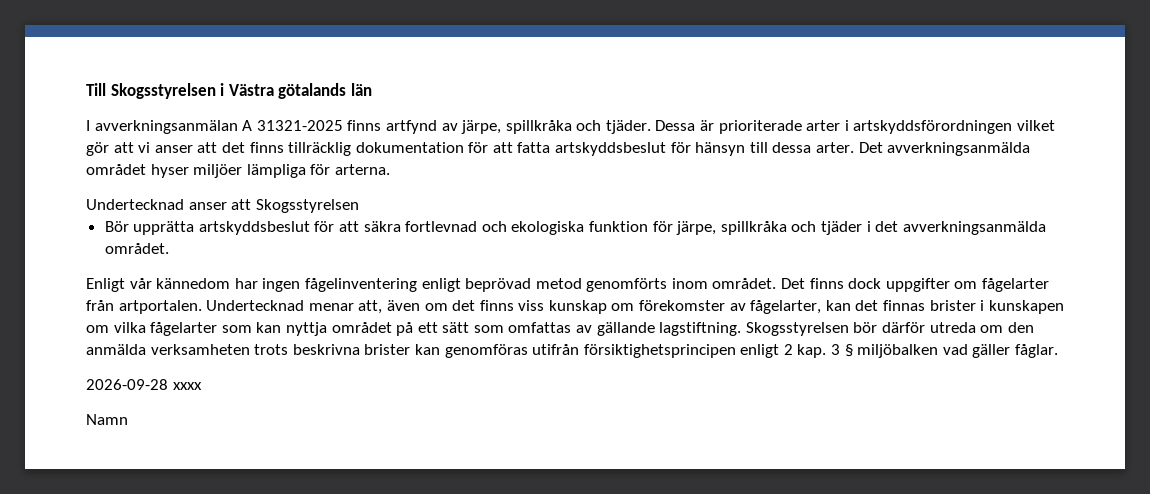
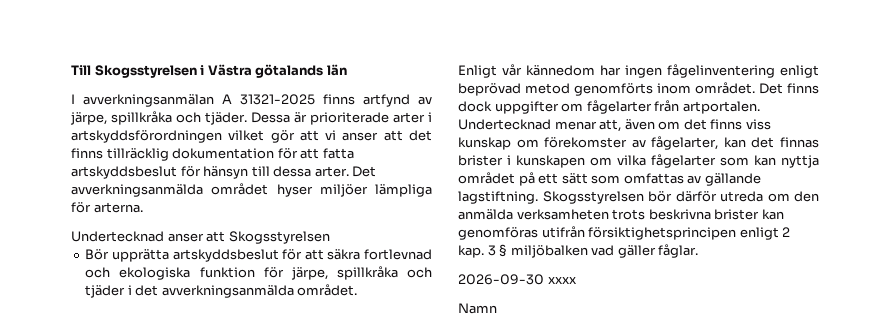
[86,379,168,390] 2026-09-28 -> [458,274,544,285] 2026-09-30

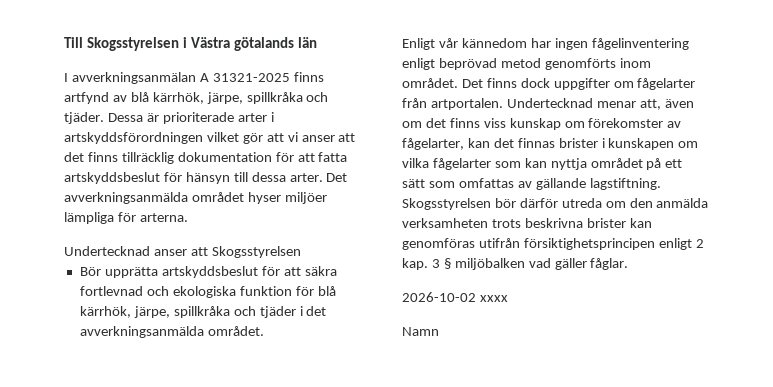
(432, 100) none -> [130,92,204,104] blå kärrhök,
(284, 272) none -> [317,286,336,296] [79,306,131,318] blå kärrhök,
[458,274,544,285] 2026-09-30 -> [402,292,476,302] 2026-10-02

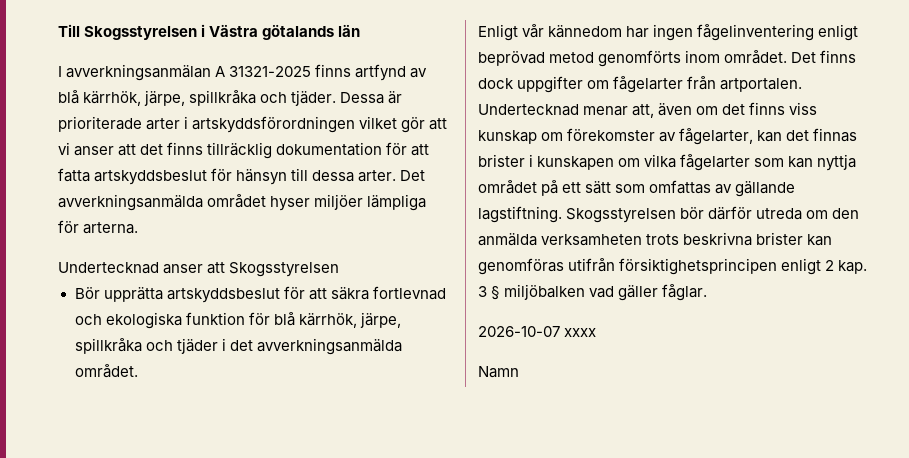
[402,292,476,302] 2026-10-02 -> [478,326,560,337] 2026-10-07

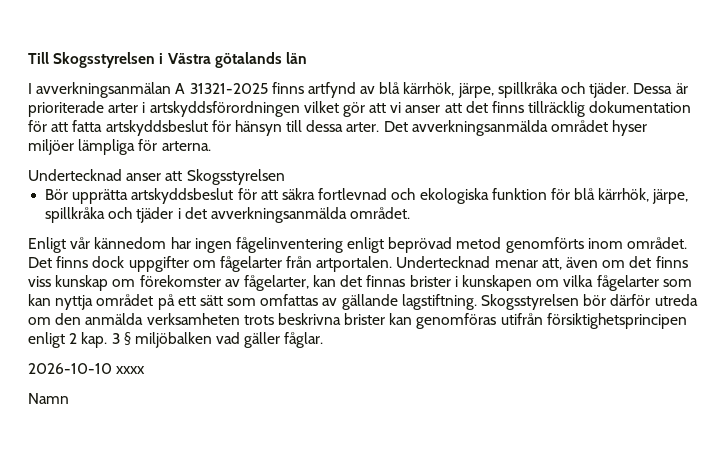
[478,326,560,337] 2026-10-07 -> [28,363,112,374] 2026-10-10

